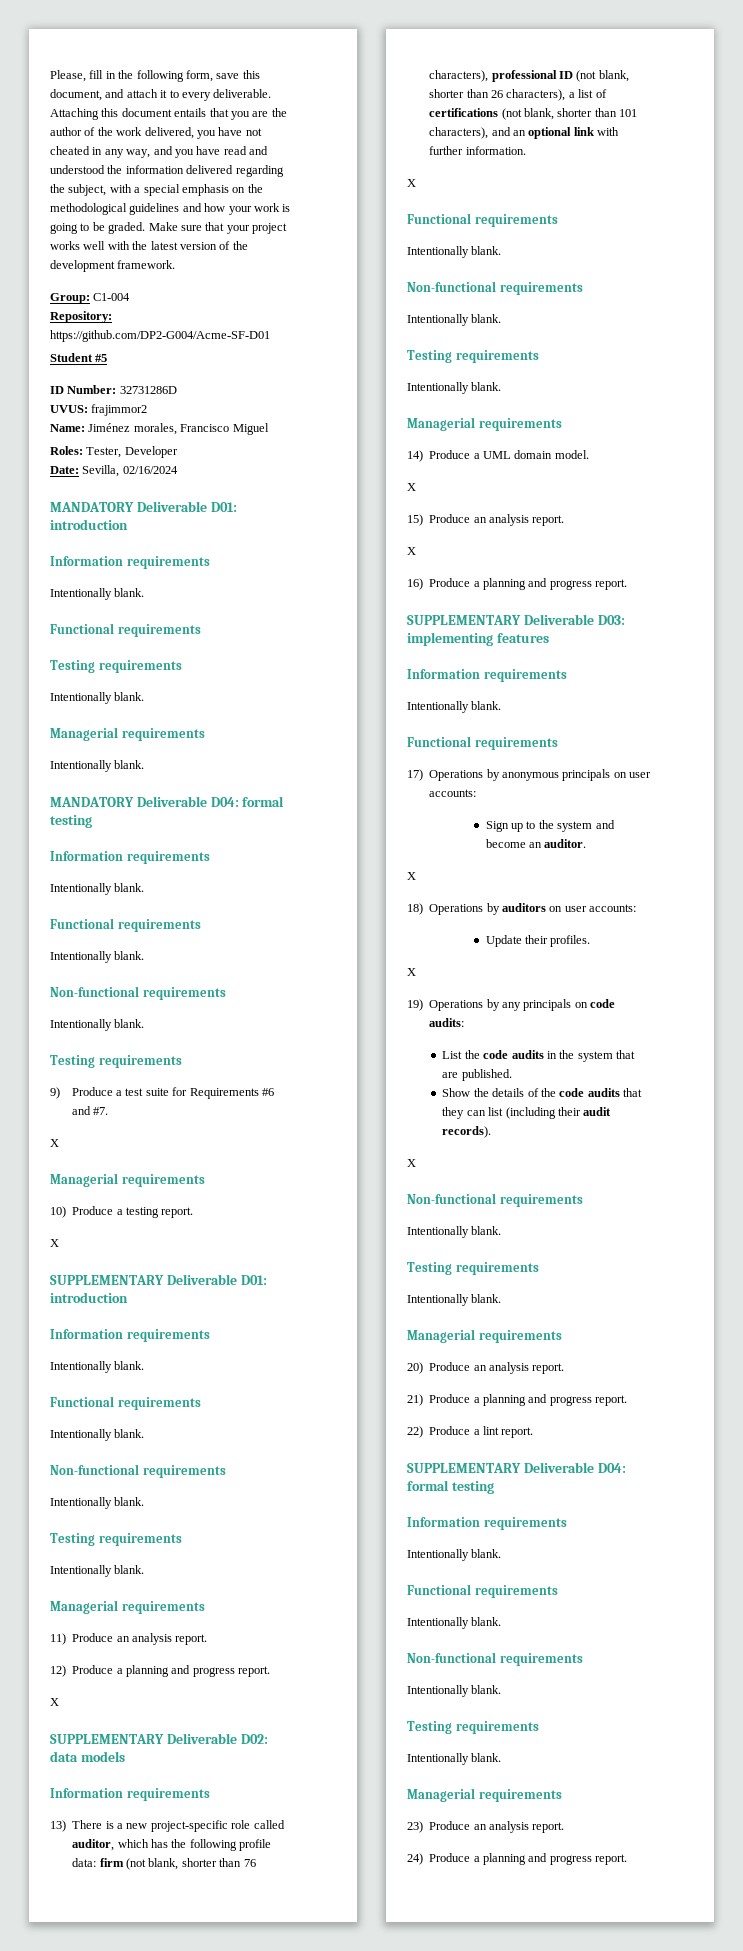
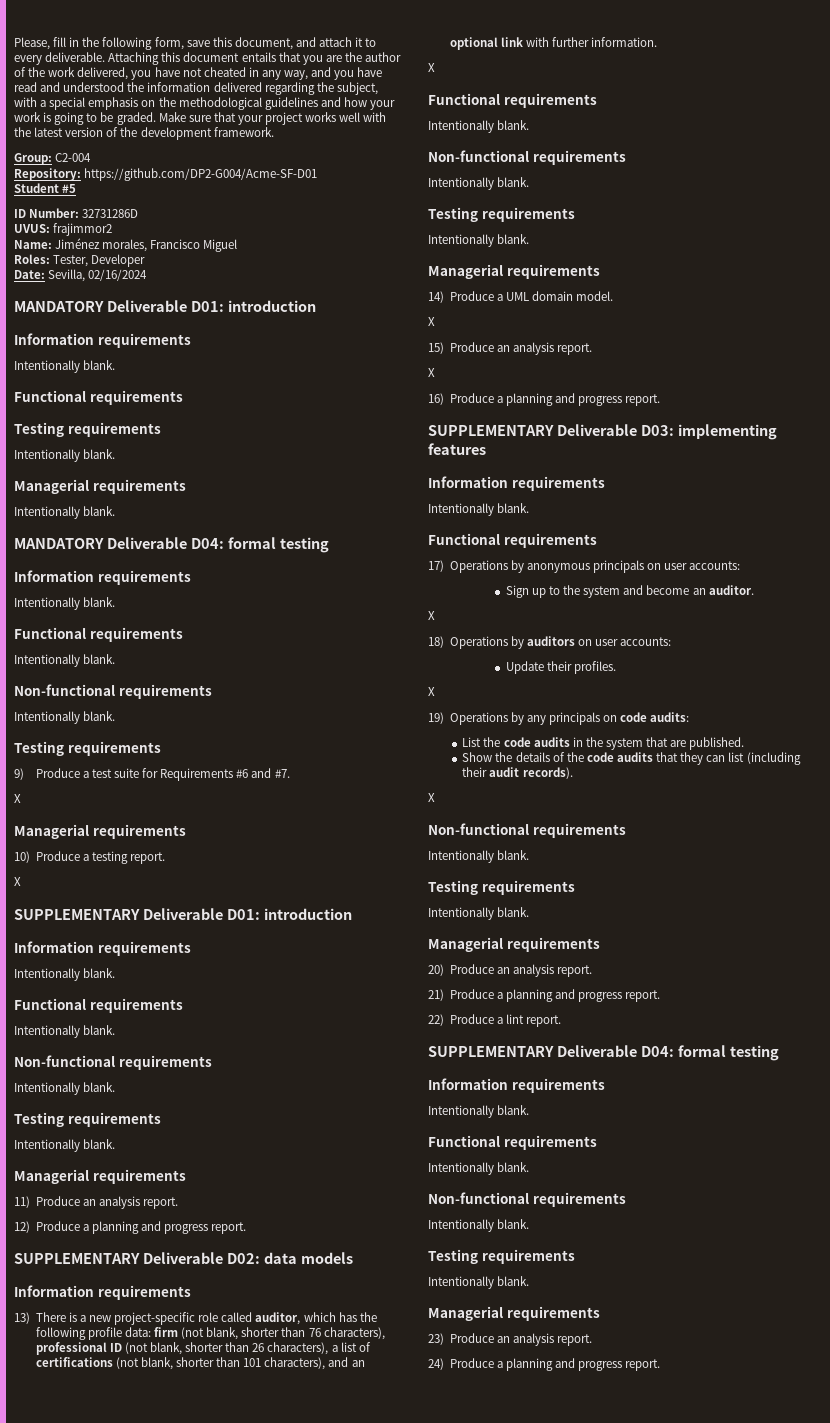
[93,293,131,301] C1-004 -> [55,153,92,162] C2-004
[50,1698,59,1706] // X -> (247, 1228) none

